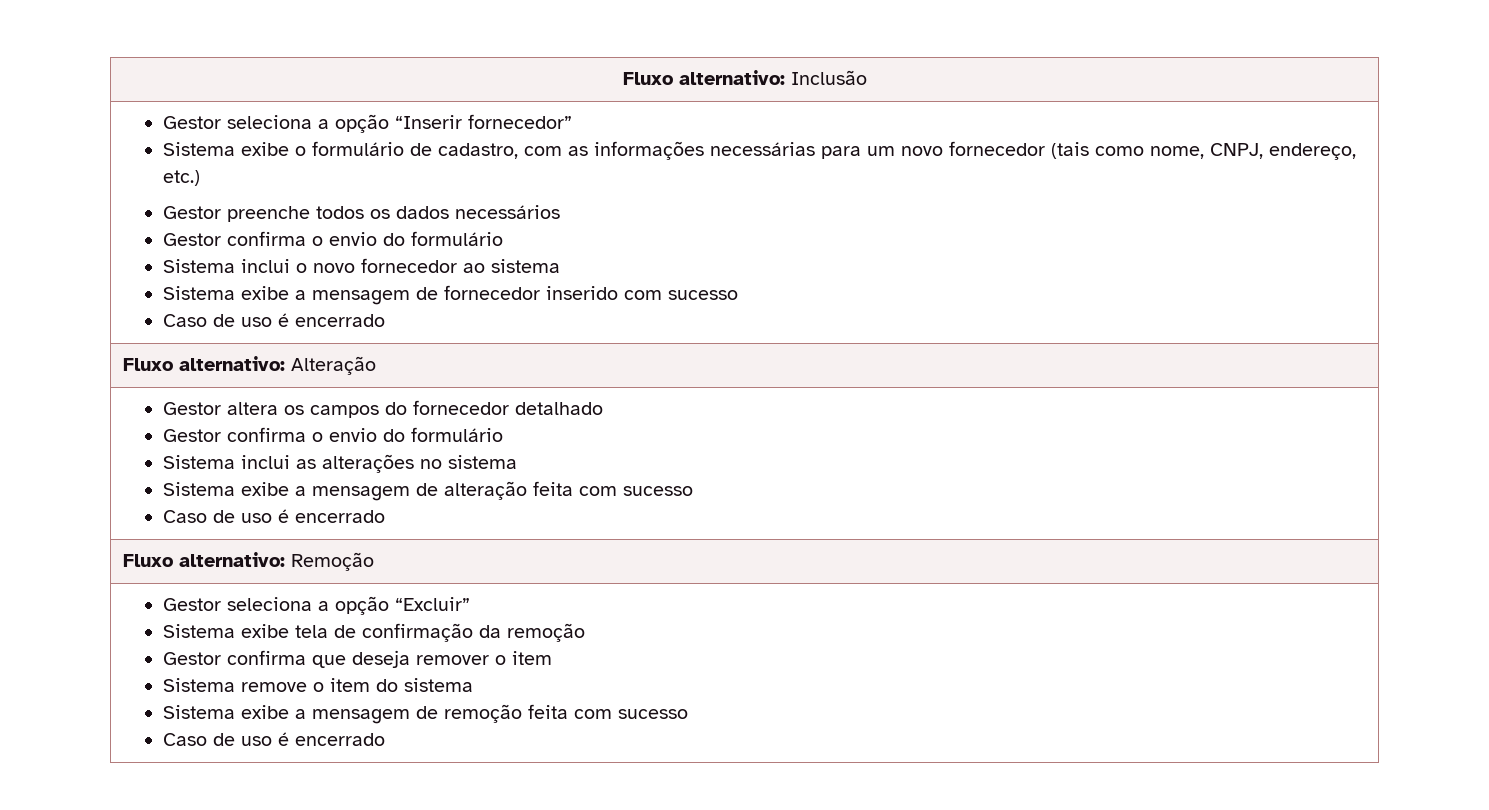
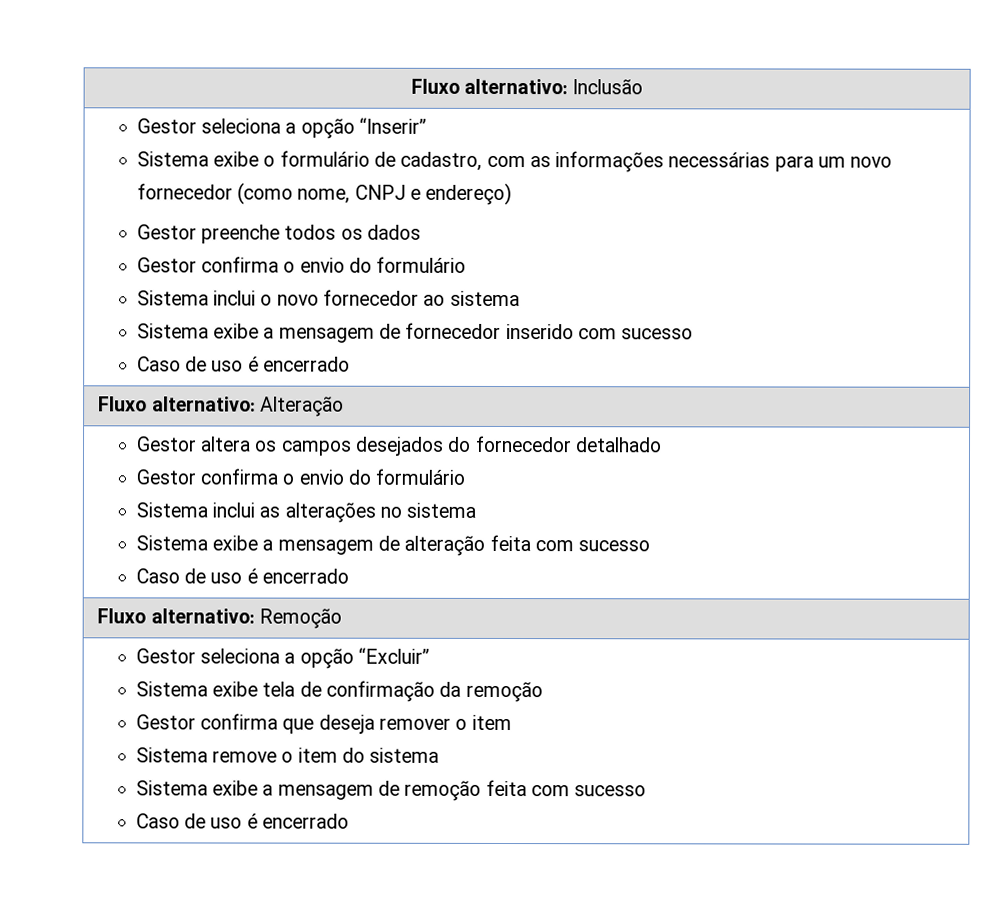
[394,114,572,129] “Inserir fornecedor” -> [358,117,427,134] “Inserir”
[1050,142,1356,160] [162,170,200,186] (tais como nome, CNPJ, endereço, etc.) -> [237,182,513,206] (como nome, CNPJ e endereço)
[454,205,560,219] necessários -> (421, 232) none
(379, 411) none -> [354,436,444,456] desejados

